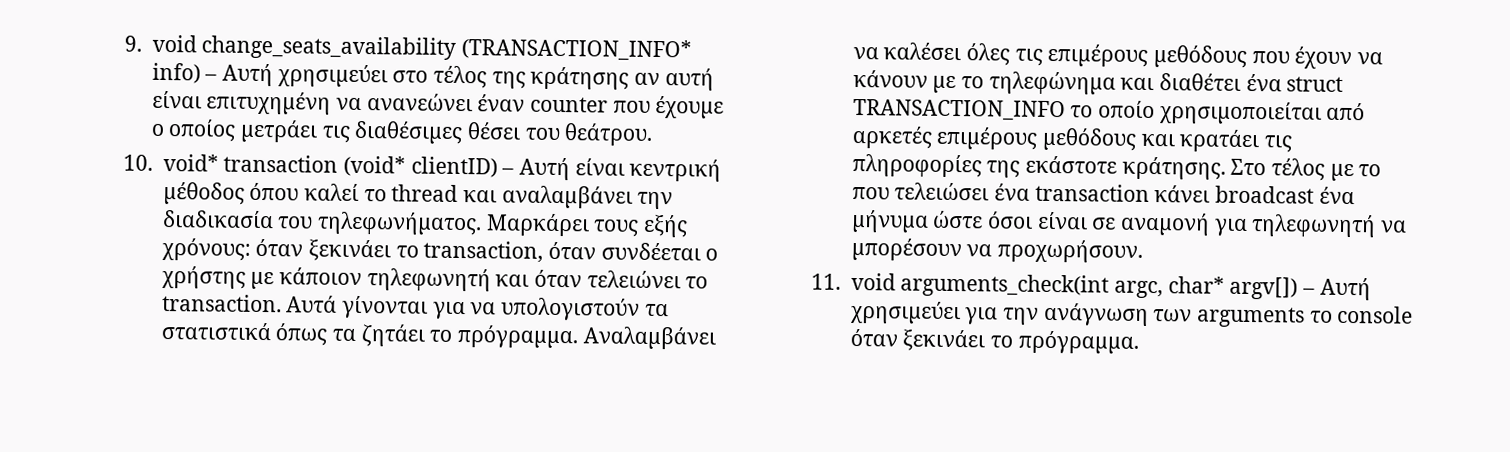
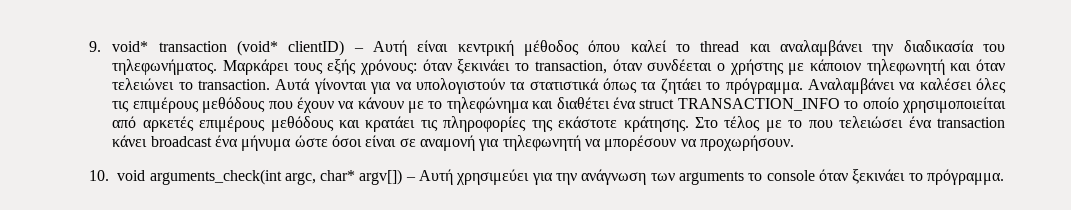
[151,34,693,62] [151,62,714,91] [151,90,725,119] [150,119,654,146] [123,154,154,171] void change_seats_availability (TRANSACTION_INFO* info) – Αυτή χρησιμεύει στο τέλος της κράτησης αν αυτή είναι επιτυχημένη να ανανεώνει έναν counter που έχουμε ο οποίος μετράει τις διαθέσιμες θέσει του θεάτρου. // 10. -> (102, 46) none
[811,273,842,290] 11. -> [89,170,110,181] 10.

